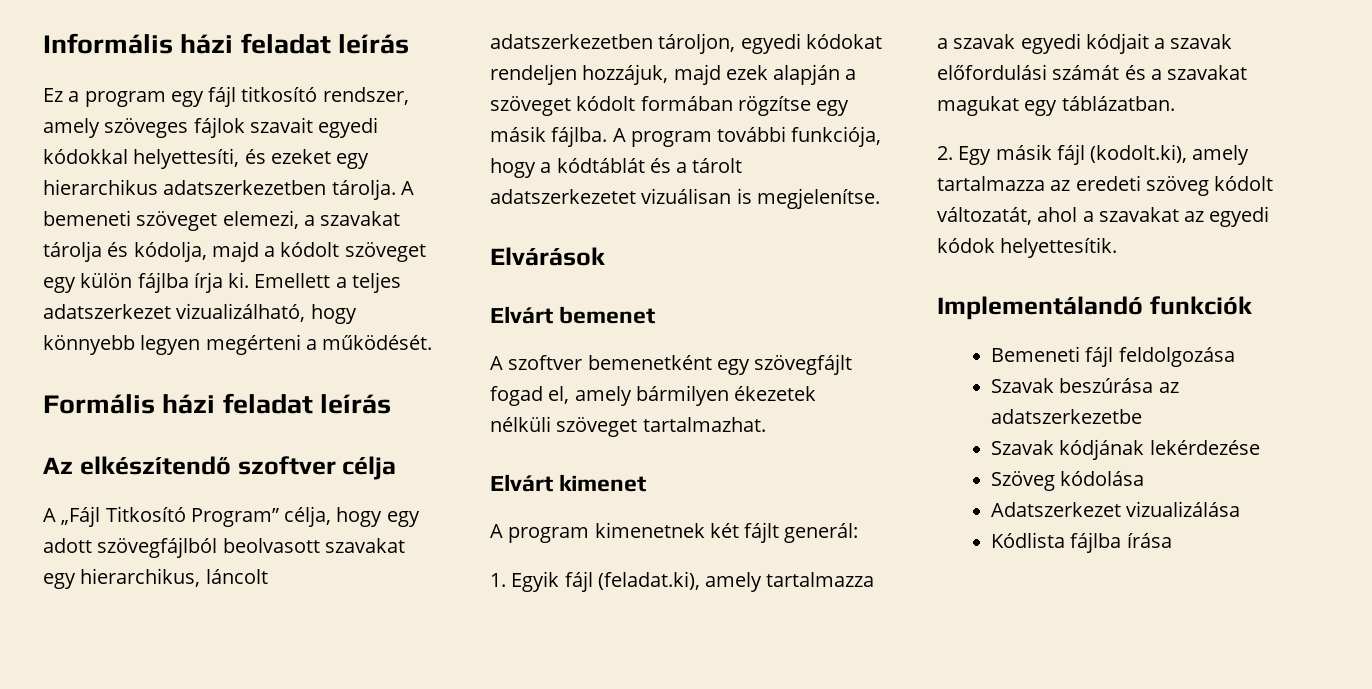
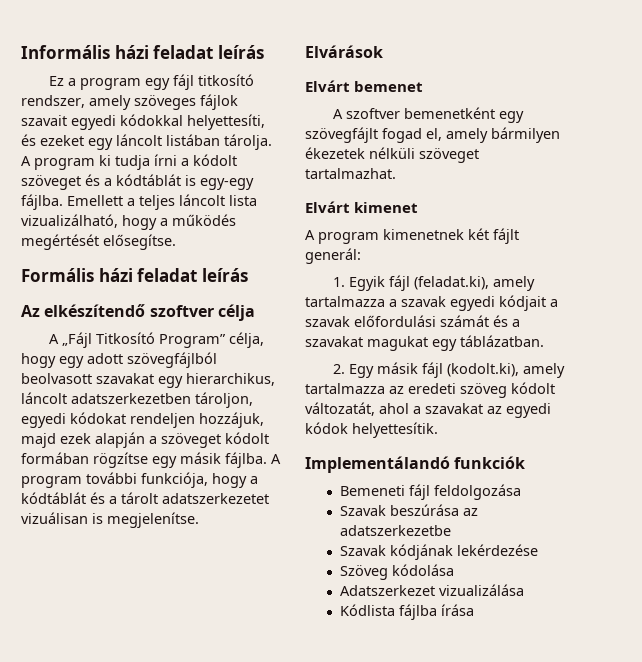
[43,179,414,200] [43,210,401,231] [43,241,426,262] [43,272,401,293] [43,303,357,324] [43,334,433,355] hierarchikus adatszerkezetben tárolja. A bemeneti szöveget elemezi, a szavakat tárolja és kódolja, majd a kódolt szöveget egy külön fájlba írja ki. Emellett a teljes adatszerkezet vizualizálható, hogy könnyebb legyen megérteni a működését. -> [116,134,272,150] [21,154,237,170] [21,174,254,190] [21,194,257,210] [21,214,236,230] [21,234,176,250] láncolt listában tárolja. A program ki tudja írni a kódolt szöveget és a kódtáblát is egy-egy fájlba. Emellett a teljes láncolt lista vizualizálható, hogy a működés megértését elősegítse.

